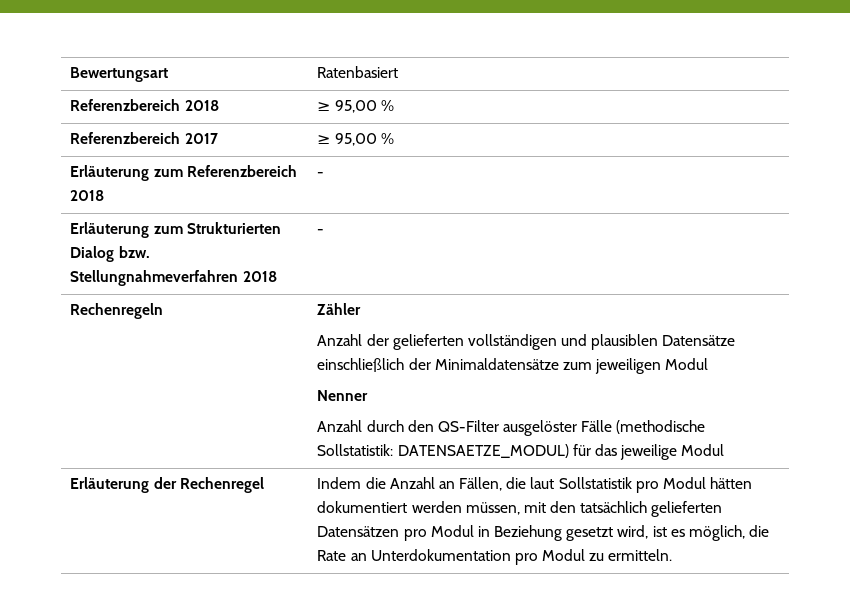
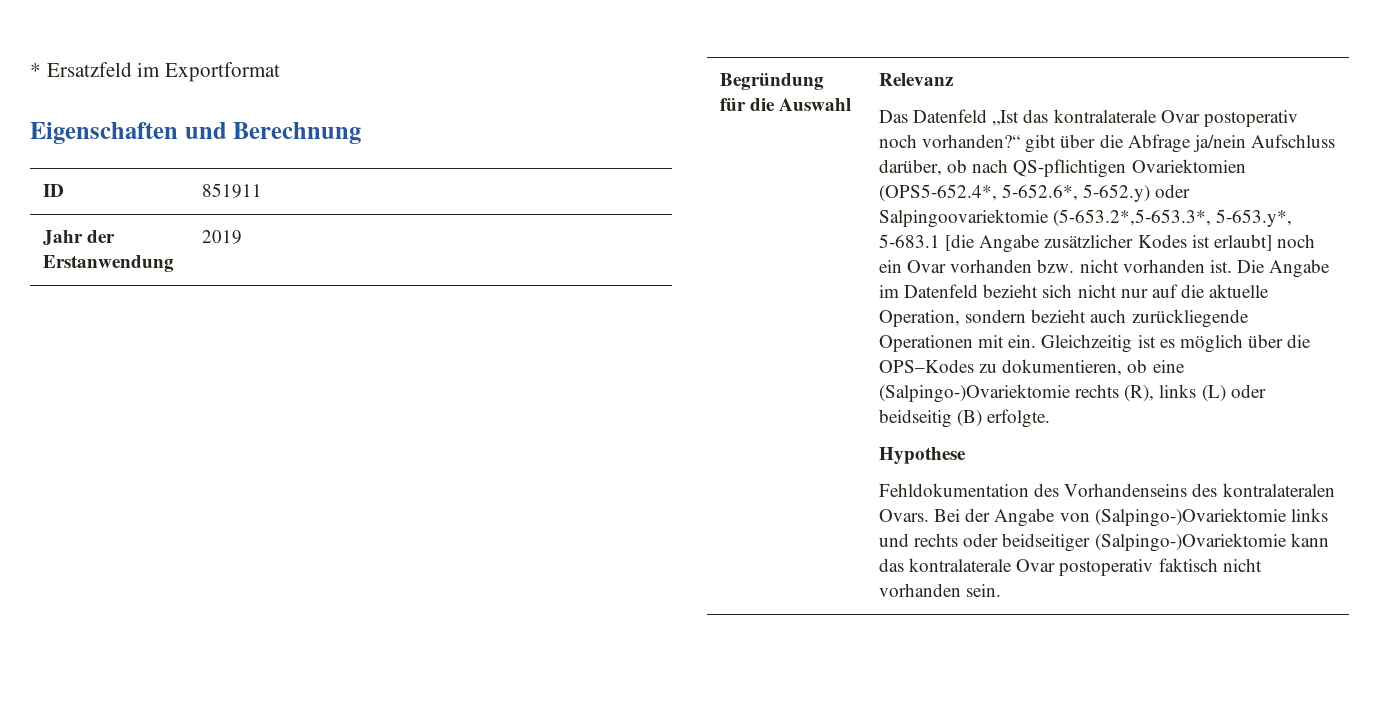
[70,67,169,82] [317,66,399,78] [70,99,219,111] [317,100,394,113] [70,132,218,144] [317,133,394,146] [70,165,297,181] [70,190,105,201] [317,172,325,177] [70,222,281,238] [70,246,150,262] [70,270,277,286] [317,229,325,234] [70,303,164,319] [317,303,362,315] [317,334,736,350] [317,358,709,374] [317,390,369,401] [317,420,706,436] [317,444,725,460] [70,477,264,493] [317,477,753,493] [317,501,723,517] [317,525,770,541] [317,549,673,565] Bewertungsart | Ratenbasiert // Referenzbereich 2018 | ≥ 95,00 % // Referenzbereich 2017 | ≥ 95,00 % // Erläuterung zum Referenzbereich 2018 | - // Erläuterung zum Strukturierten Dialog bzw. Stellungnahmeverfahren 2018 | - // Rechenregeln | Zähler // Anzahl der gelieferten vollständigen und plausiblen Datensätze einschließlich der Minimaldatensätze zum jeweiligen Modul // Nenner // Anzahl durch den QS-Filter ausgelöster Fälle (methodische Sollstatistik: DATENSAETZE_MODUL) für das jeweilige Modul // Erläuterung der Rechenregel | Indem die Anzahl an Fällen, die laut Sollstatistik pro Modul hätten dokumentiert werden müssen, mit den tatsächlich gelieferten Datensätzen pro Modul in Beziehung gesetzt wird, ist es möglich, die Rate an Unterdokumentation pro Modul zu ermitteln. -> [30,62,281,82] [30,122,362,144] [43,184,65,197] [202,183,263,198] [43,230,116,245] [43,255,175,272] [202,230,243,244] [720,73,825,90] [720,98,852,111] [879,73,954,86] [879,109,1298,127] [879,134,1335,153] [879,159,1246,178] [879,184,1191,202] [879,209,1293,228] [879,234,1315,253] [879,259,1331,278] [879,284,1270,298] [879,309,1249,328] [879,334,1312,353] [879,359,1185,376] [879,384,1266,403] [879,409,1051,428] [879,447,967,464] [879,483,1335,497] [879,508,1328,527] [879,533,1329,552] [879,558,1262,576] [879,583,1002,597] * Ersatzfeld im Exportformat // Eigenschaften und Berechnung // ID | 851911 // Jahr der Erstanwendung | 2019 // Begründung für die Auswahl | Relevanz // Das Datenfeld „Ist das kontralaterale Ovar postoperativ noch vorhanden?“ gibt über die Abfrage ja/nein Aufschluss darüber, ob nach QS-pflichtigen Ovariektomien (OPS5-652.4*, 5-652.6*, 5-652.y) oder Salpingoovariektomie (5-653.2*,5-653.3*, 5-653.y*, 5-683.1 [die Angabe zusätzlicher Kodes ist erlaubt] noch ein Ovar vorhanden bzw. nicht vorhanden ist. Die Angabe im Datenfeld bezieht sich nicht nur auf die aktuelle Operation, sondern bezieht auch zurückliegende Operationen mit ein. Gleichzeitig ist es möglich über die OPS–Kodes zu dokumentieren, ob eine (Salpingo-)Ovariektomie rechts (R), links (L) oder beidseitig (B) erfolgte. // Hypothese // Fehldokumentation des Vorhandenseins des kontralateralen Ovars. Bei der Angabe von (Salpingo-)Ovariektomie links und rechts oder beidseitiger (Salpingo-)Ovariektomie kann das kontralaterale Ovar postoperativ faktisch nicht vorhanden sein.

